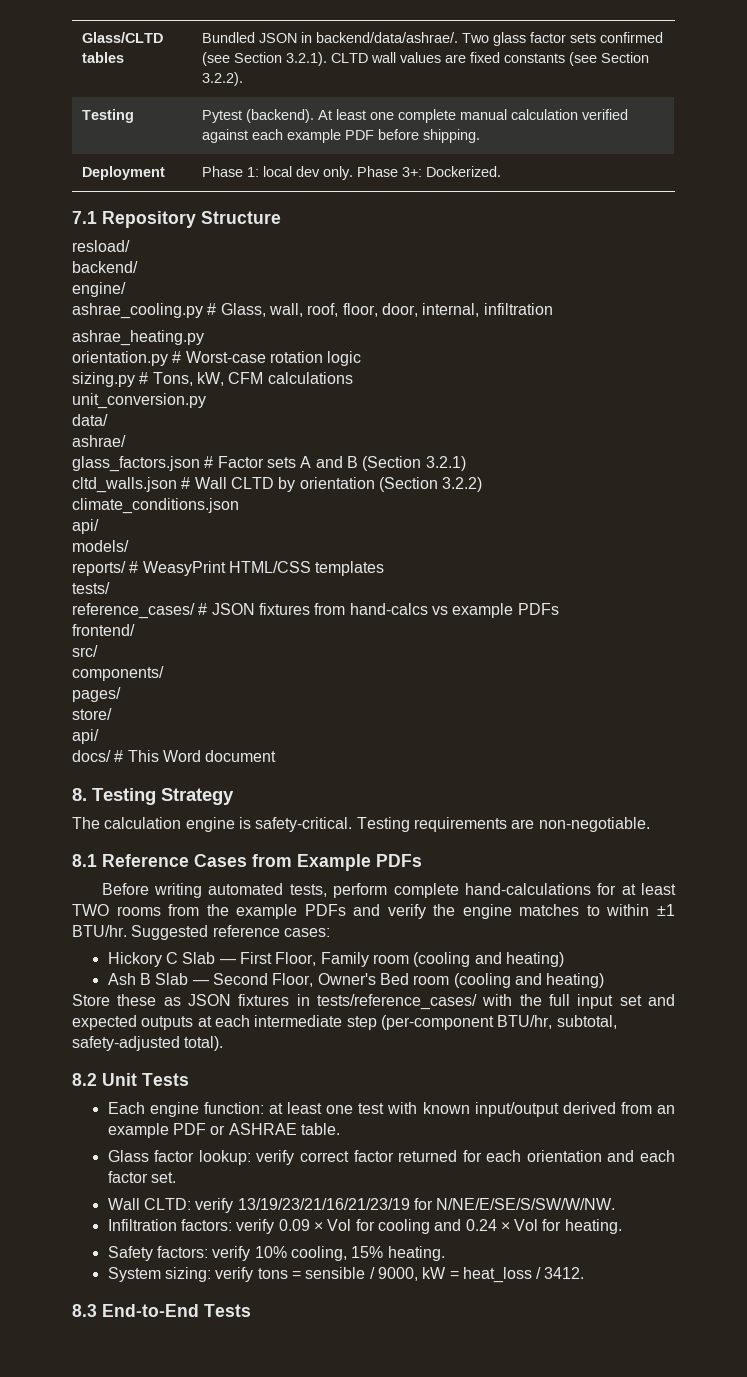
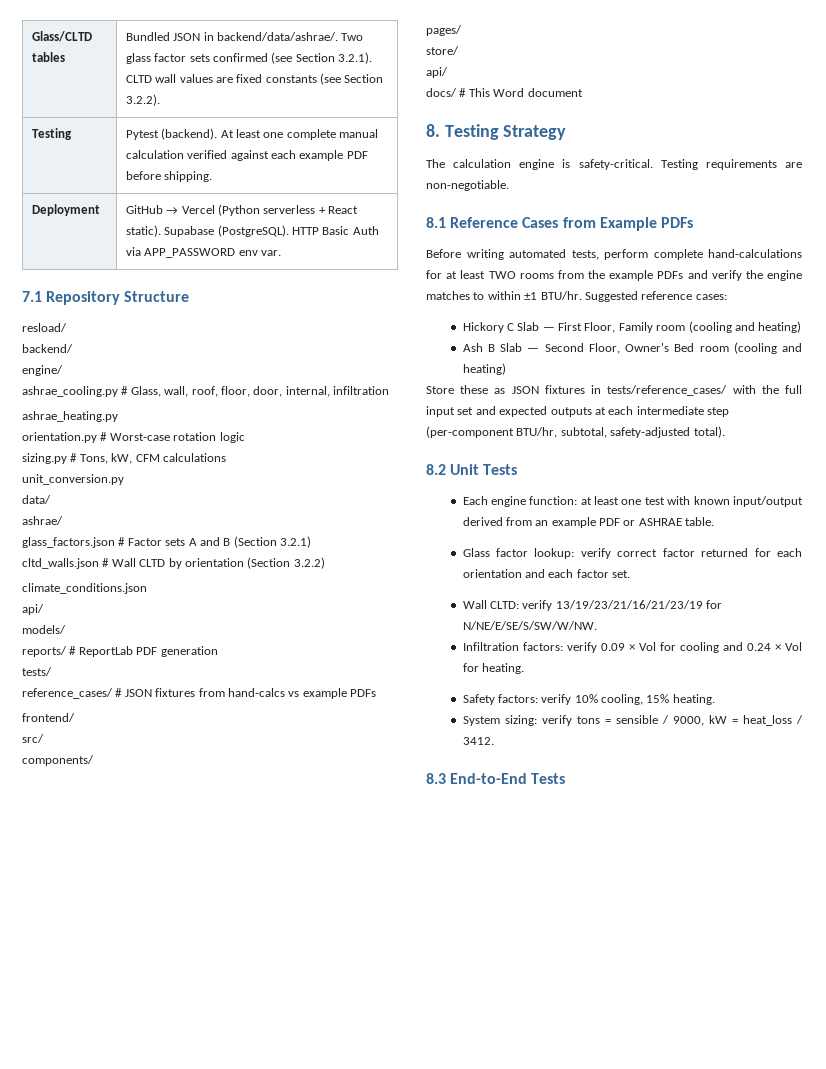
[201,166,501,180] Phase 1: local dev only. Phase 3+: Dockerized. -> [125,204,359,216] [125,225,379,237] [125,247,281,258] GitHub → Vercel (Python serverless + React static). Supabase (PostgreSQL). HTTP Basic Auth via APP_PASSWORD env var.
[142,561,385,576] WeasyPrint HTML/CSS templates -> [78,646,218,657] ReportLab PDF generation

